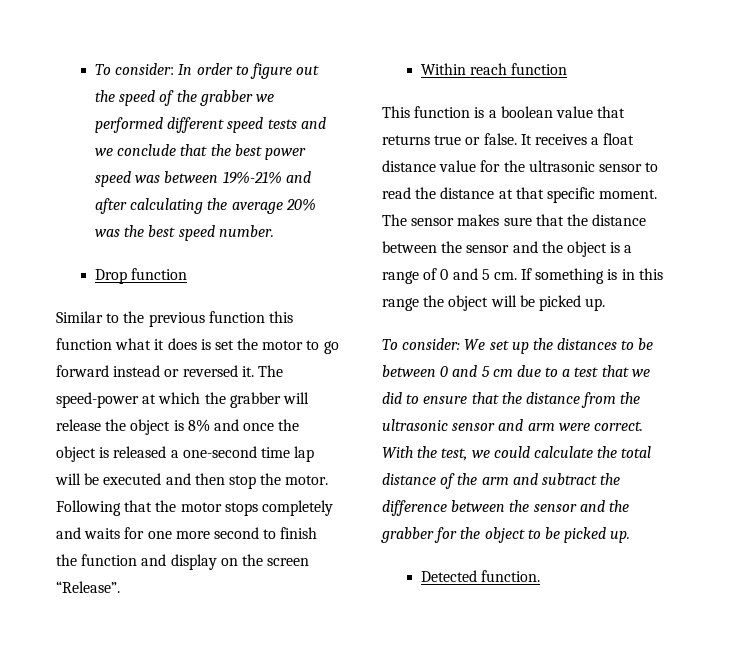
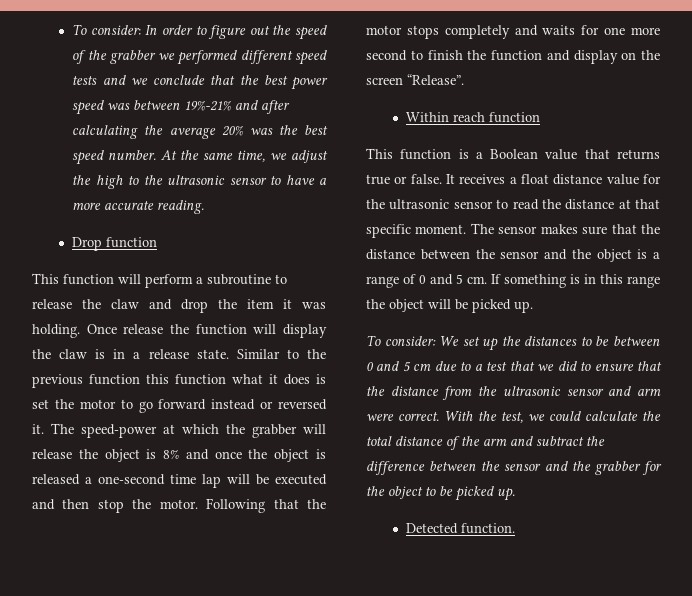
[94,268,188,284] // Drop function // -> [161,150,329,163] [72,175,327,189] [72,200,205,214] [72,237,158,251] [32,273,287,288] [32,299,326,313] [32,324,327,338] [32,349,229,359] At the same time, we adjust the high to the ultrasonic sensor to have a more accurate reading. // Drop function // This function will perform a subroutine to release the claw and drop the item it was holding. Once release the function will display the claw is in a release state.
[500,106,553,118] boolean -> [490,149,539,159] Boolean

